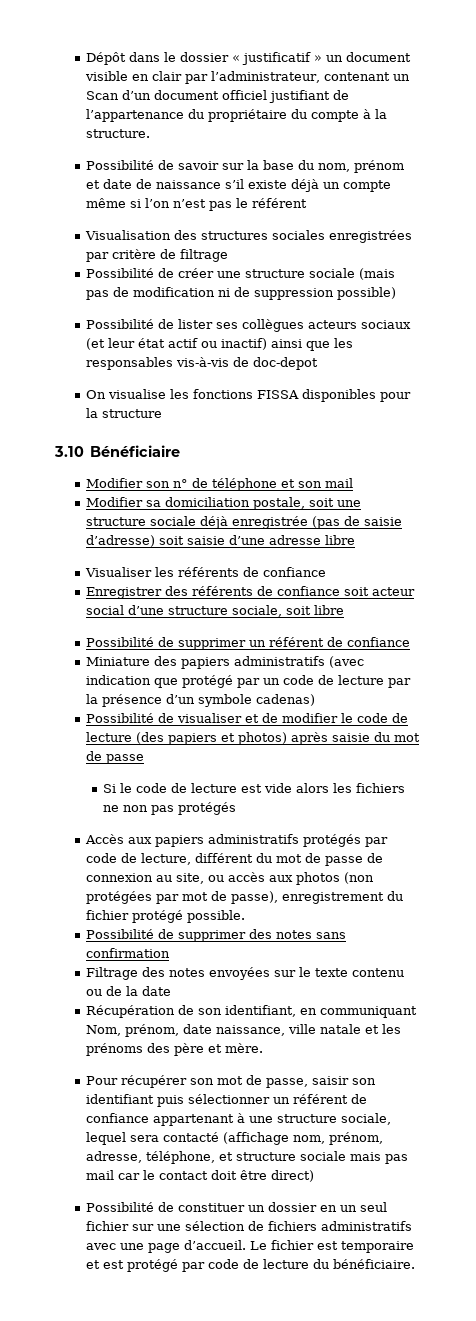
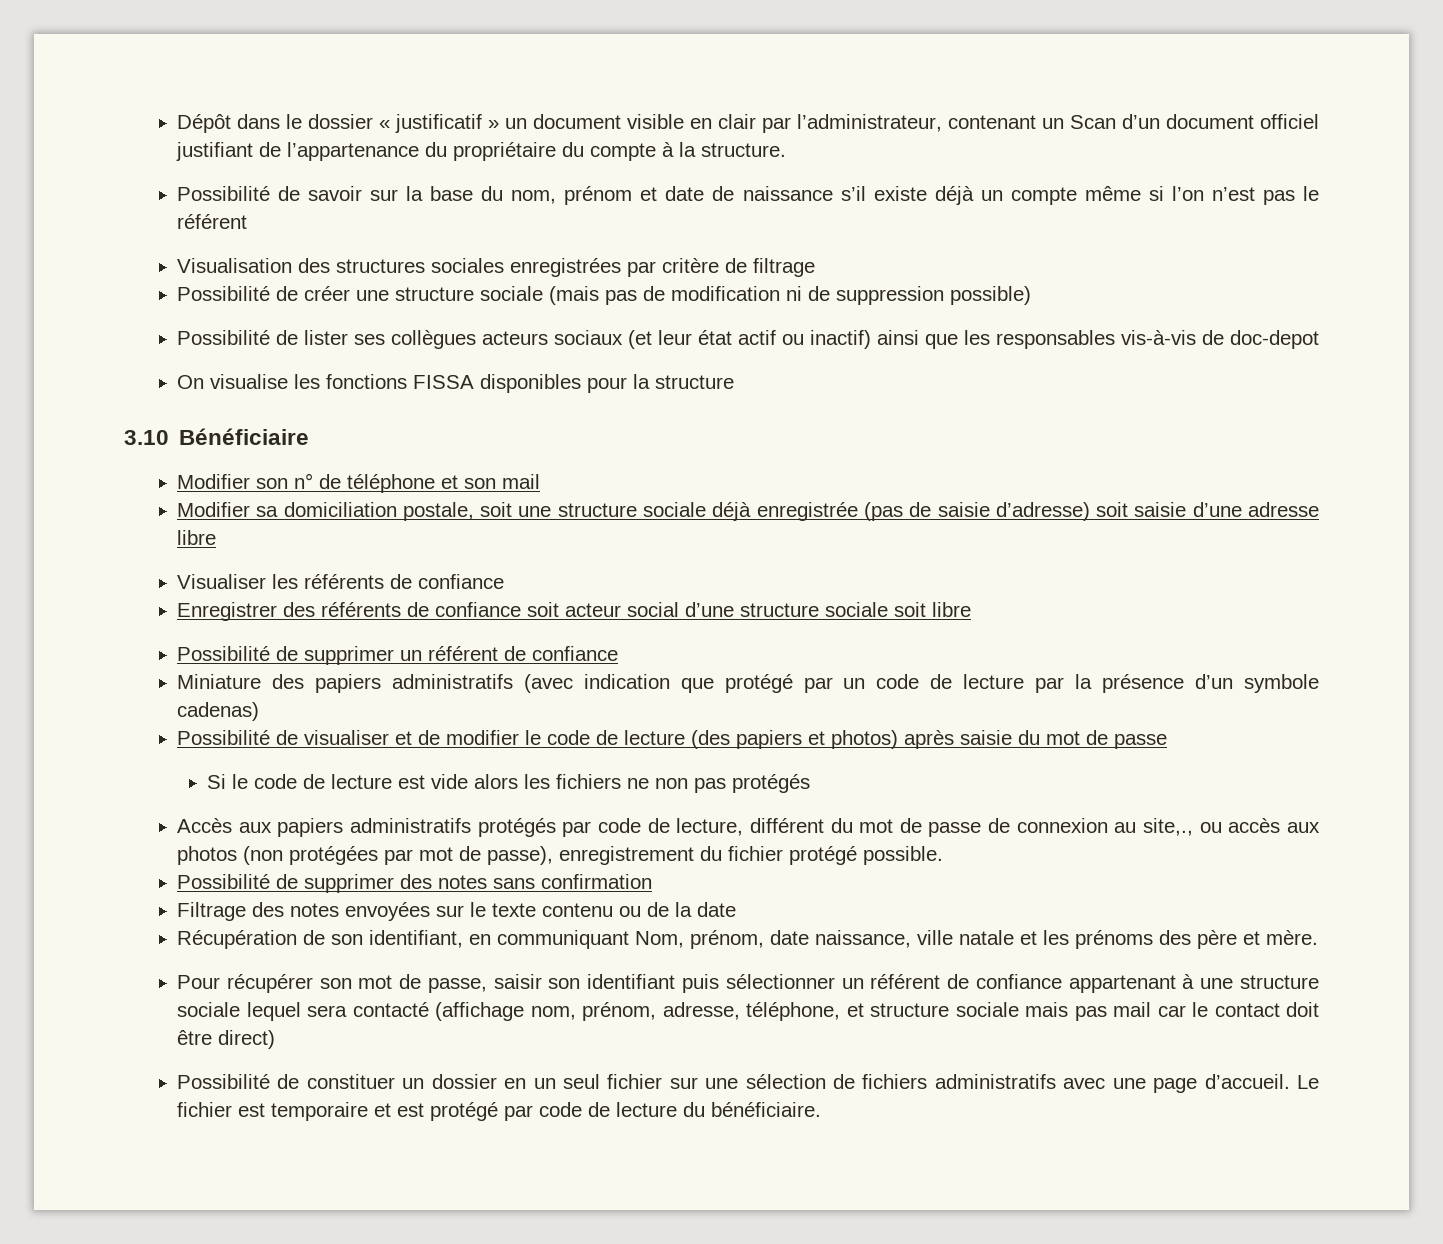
[232,605,283,617] sociale, -> [824,602,888,617] sociale
[176,873,205,884] site, -> [1143,818,1194,836] site,.,
[341,1113,392,1125] sociale, -> [176,1002,240,1017] sociale

